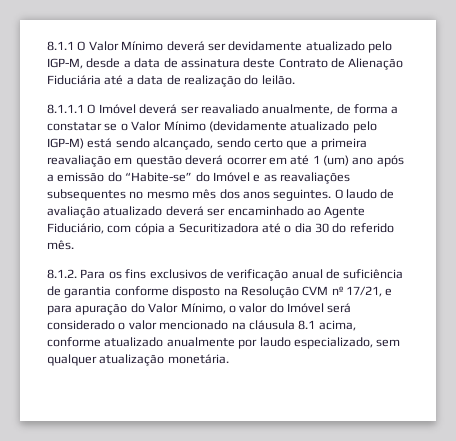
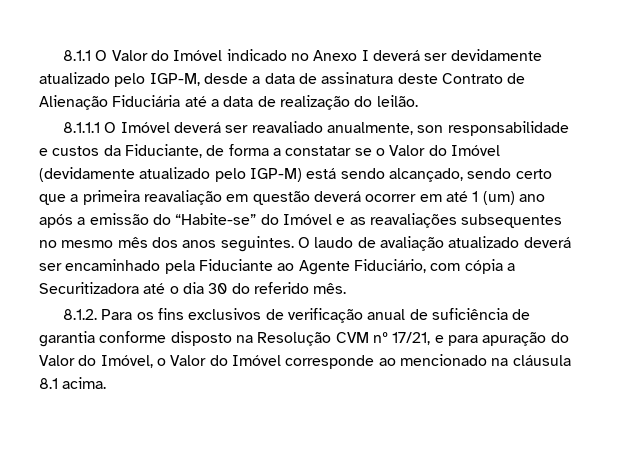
[121,41,164,51] Mínimo -> [150,49,369,61] do Imóvel indicado no Anexo I
(334, 109) none -> [417,121,569,136] [39,144,202,158] son responsabilidade e custos da Fiduciante,
[163,121,206,131] Mínimo -> [428,145,500,156] do Imóvel
(304, 211) none -> [164,259,273,274] pela Fiduciante
[180,303,352,314] [47,320,356,331] [47,337,401,349] [47,354,229,366] Mínimo, o valor do Imóvel será considerado o valor mencionado na cláusula 8.1 acima, conforme atualizado anualmente por laudo especializado, sem qualquer atualização monetária. -> [78,354,571,369] [39,377,107,389] do Imóvel, o Valor do Imóvel corresponde ao mencionado na cláusula 8.1 acima.

